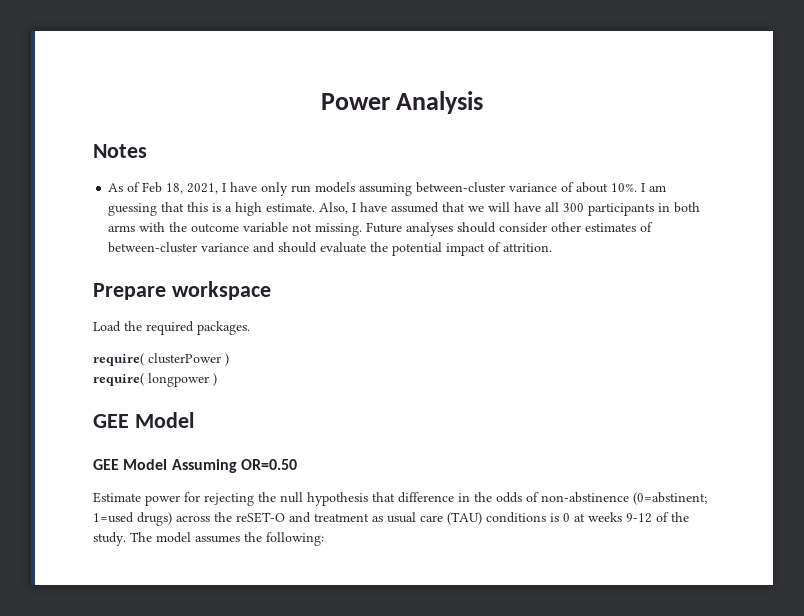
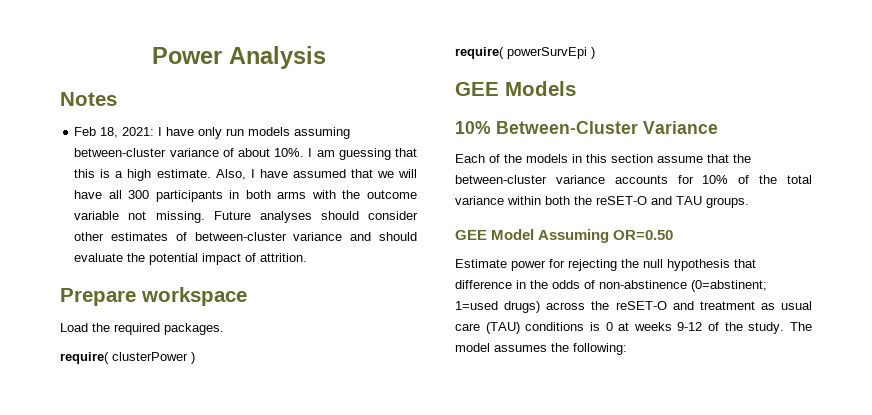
[108,182,141,192] As of -> (117, 99) none
[187,183,219,194] 2021, -> [122,127,155,136] 2021:
[148,373,209,387] longpower -> [507,47,587,59] powerSurvEpi
[134,412,194,428] Model -> [505,81,576,96] [455,121,718,134] [455,154,751,163] [455,175,812,184] [455,196,749,208] Models // 10% Between-Cluster Variance // Each of the models in this section assume that the between-cluster variance accounts for 10% of the total variance within both the reSET-O and TAU groups.

